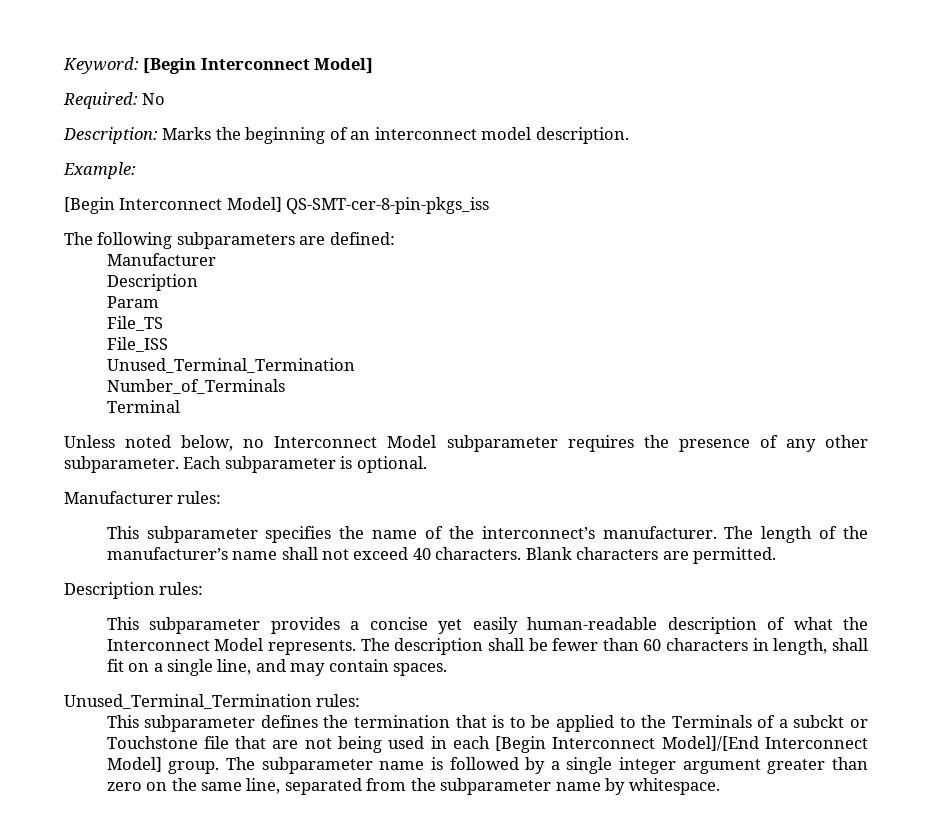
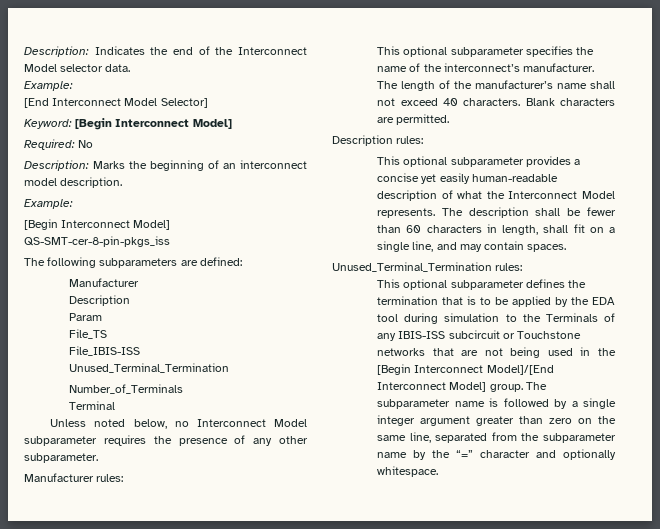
(63, 65) none -> [24,46,307,57] [24,64,131,72] [24,81,73,91] [24,98,208,108] Description: Indicates the end of the Interconnect Model selector data. // Example: // [End Interconnect Model Selector] //
[106,337,168,352] File_ISS -> [69,346,141,356] File_IBIS-ISS
[183,456,427,473] Each subparameter is optional. -> (98, 458) none
(139, 532) none -> [403,46,448,57] optional
(139, 623) none -> [403,156,448,167] optional
(139, 721) none -> [403,279,448,290] optional
(614, 723) none -> [555,297,615,307] [377,313,500,324] by the EDA tool during simulation
[778,715,845,728] a subckt -> [377,330,500,341] any IBIS-ISS subcircuit
[203,736,229,749] file -> [377,348,426,356] networks
[452,736,490,749] each -> [598,348,616,356] the
(626, 786) none -> [432,449,616,460] the “=” character and optionally

